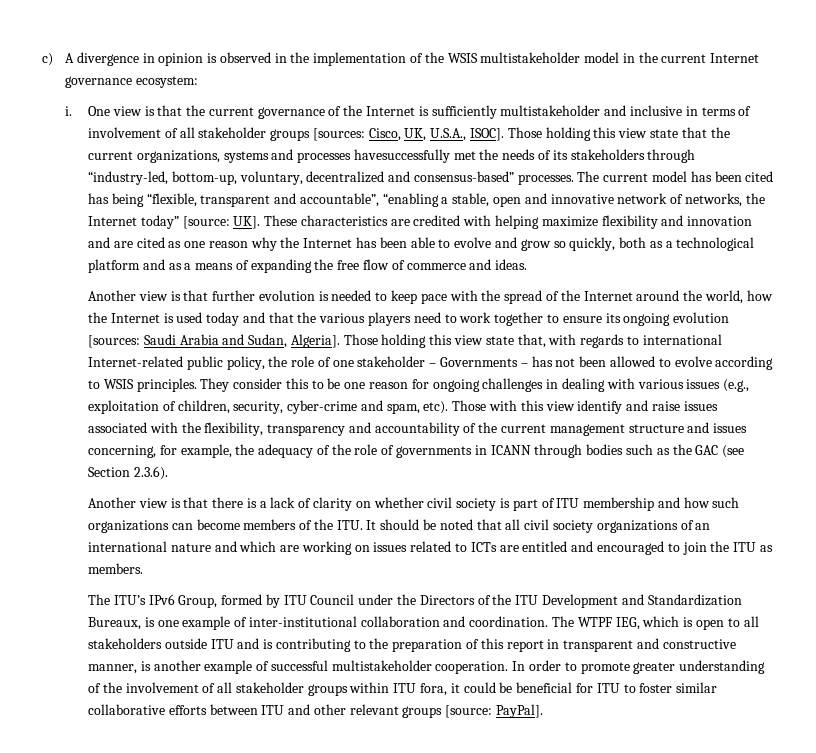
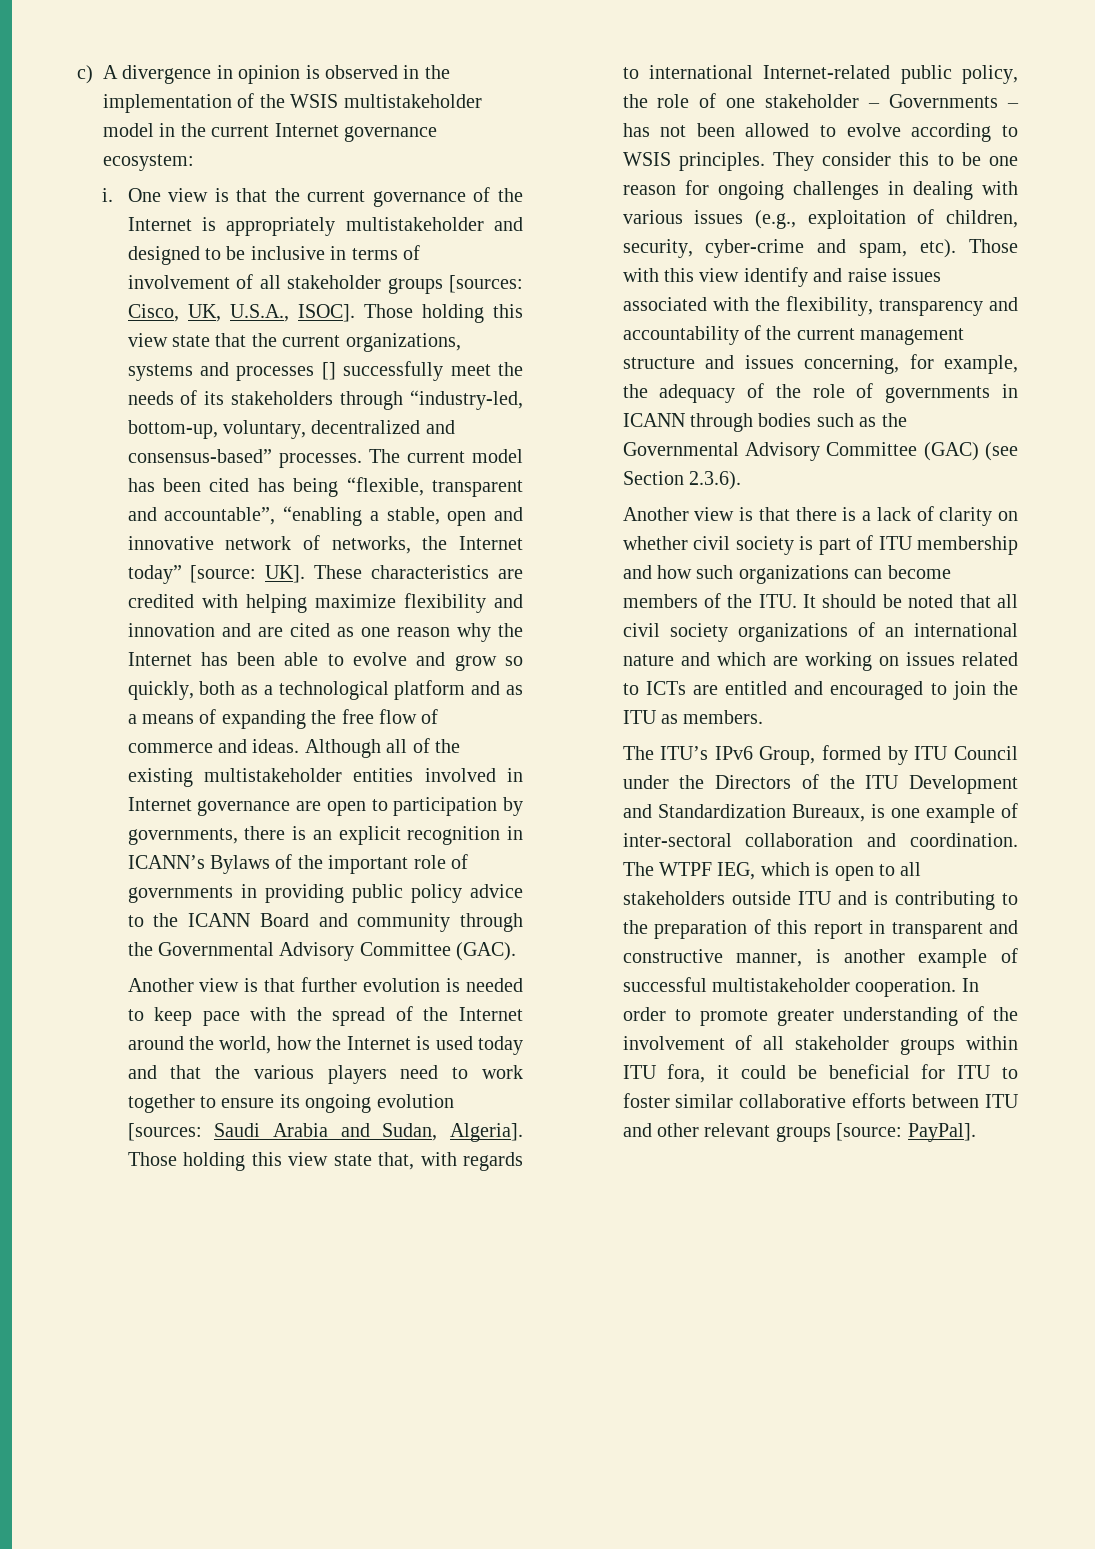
[431,105,497,119] sufficiently -> [226,217,336,236] appropriately
(627, 110) none -> [127,246,246,265] designed to be
[353,149,476,163] havesuccessfully met -> [321,361,491,381] [] successfully meet
(528, 264) none -> [304,738,460,758] [127,768,523,787] [127,797,523,816] [127,826,523,845] [127,854,468,874] [127,884,523,903] [127,913,523,932] [127,942,517,961] Although all of the existing multistakeholder entities involved in Internet governance are open to participation by governments, there is an explicit recognition in ICANN’s Bylaws of the important role of governments in providing public policy advice to the ICANN Board and community through the Governmental Advisory Committee (GAC).
[695,445,719,455] GAC -> [622,442,979,461] Governmental Advisory Committee (GAC)
[248,616,357,627] inter-institutional -> [622,833,732,847] inter-sectoral

